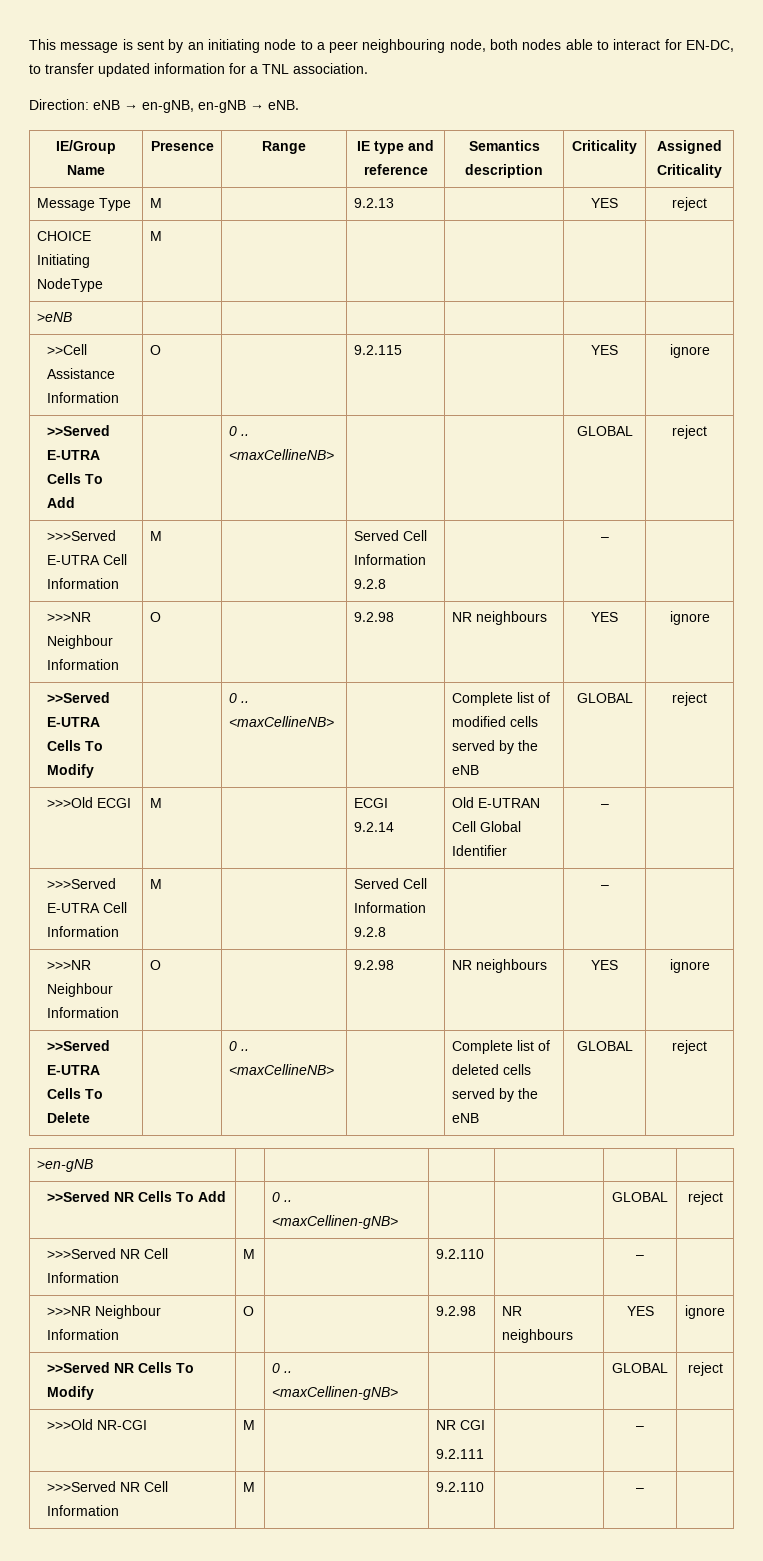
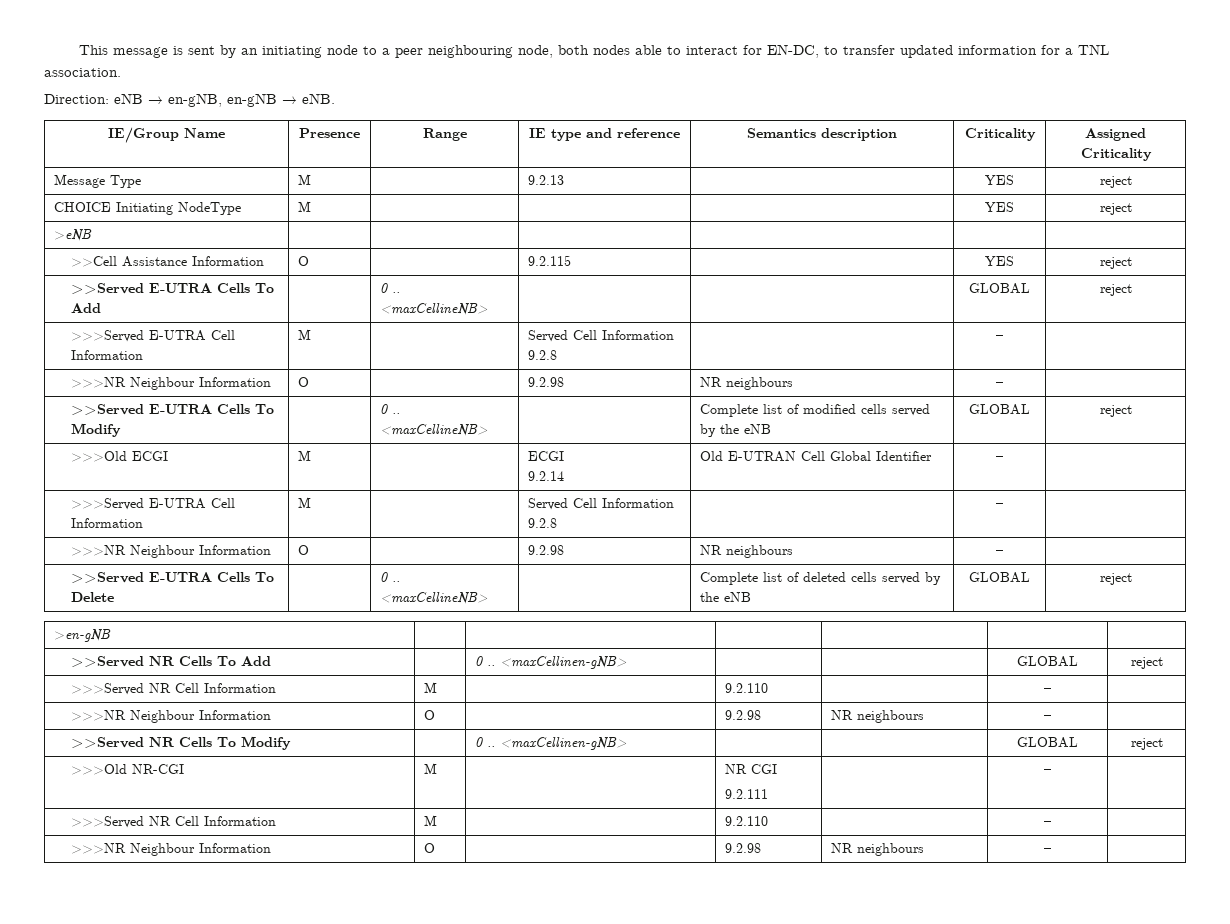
(162, 236) | -> [985,202,1014,212] [1099,203,1132,215] YES | reject
[669,344,710,358] ignore -> [1099,257,1132,269] reject
[591,612,618,622] [669,611,710,625] YES | ignore -> [996,382,1003,387] – |
[591,960,618,970] [669,959,710,973] YES | ignore -> [996,550,1003,555] – |
[626,1306,654,1316] [685,1305,725,1319] YES | ignore -> [1044,715,1051,720] – |
(644, 1490) none -> [71,843,272,856] [424,843,436,853] [725,843,762,853] [831,843,925,856] [1044,848,1051,853] // >>>NR Neighbour Information | O | | 9.2.98 | NR neighbours | – |

